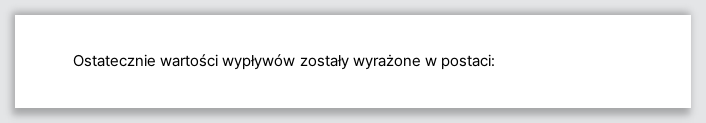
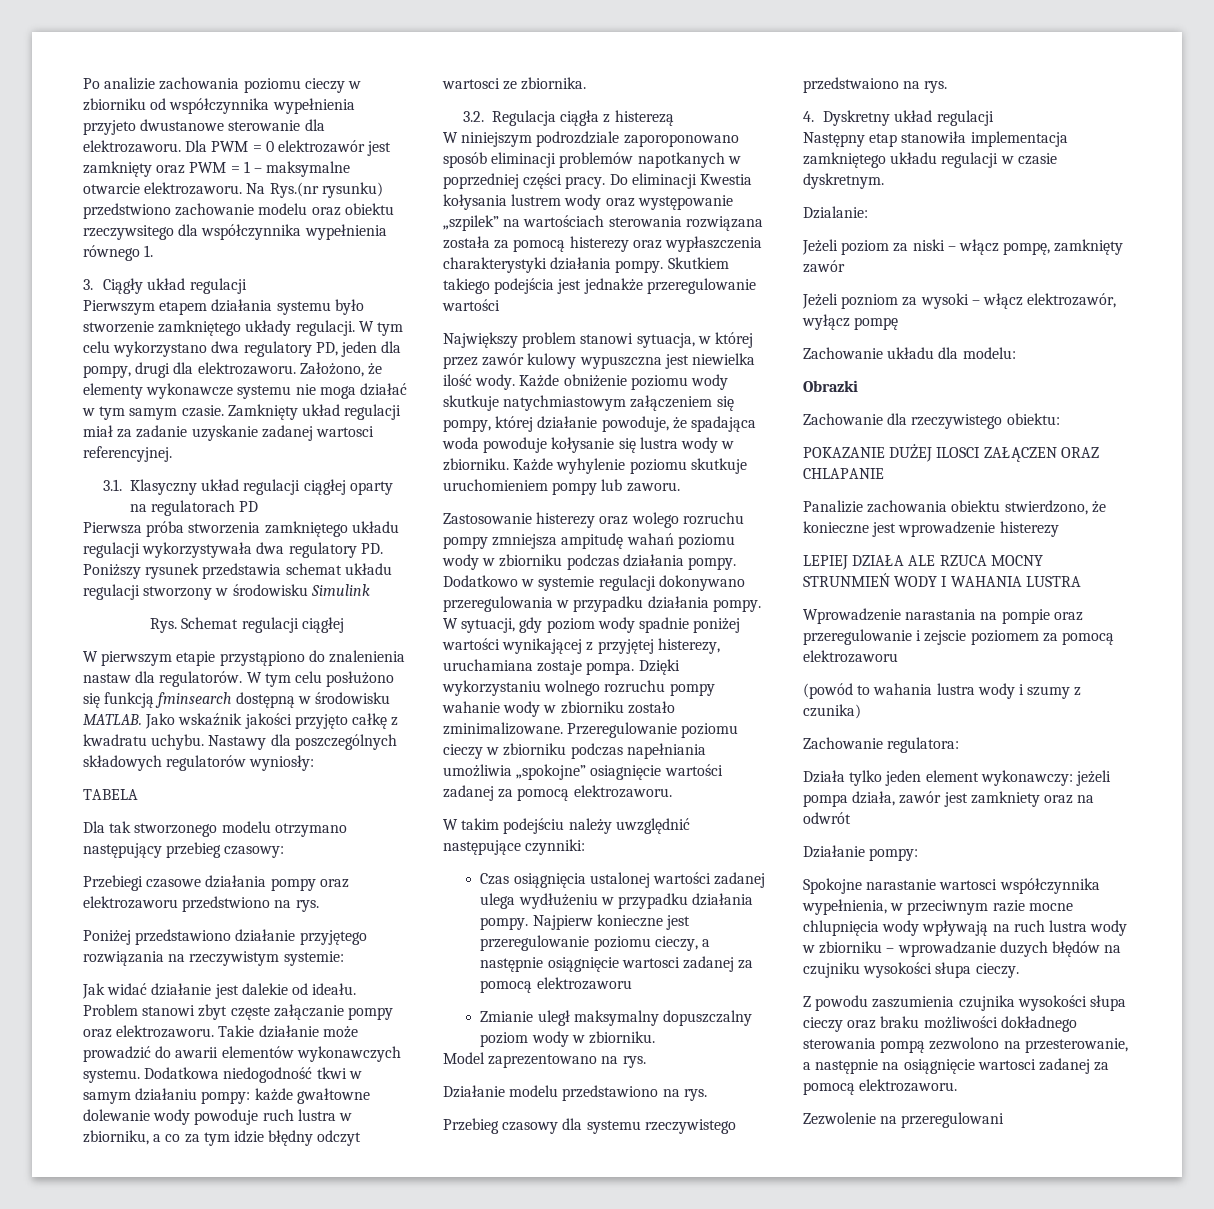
[73,54,496,70] Ostatecznie wartości wypływów zostały wyrażone w postaci: -> [83,77,361,93] [83,98,355,114] [83,119,325,135] [83,140,392,156] [83,161,351,177] [83,182,383,198] [83,203,394,219] [83,224,387,240] [83,245,154,261] [83,278,247,294] [83,299,364,315] [83,320,403,336] [83,341,402,357] [83,362,382,378] [83,383,407,399] [82,404,402,420] [83,425,374,441] [83,446,172,462] [103,479,393,495] [130,500,259,516] [83,521,399,537] [83,542,383,558] [83,563,392,579] [83,584,370,600] [150,617,344,633] [83,650,405,666] [83,671,395,687] [83,692,390,708] [83,713,399,729] [83,734,397,750] [83,755,315,771] [83,789,138,800] [83,821,347,837] [83,842,285,858] [83,875,349,891] [83,896,319,912] [83,929,367,945] [83,951,344,966] [82,983,357,999] [83,1004,393,1020] [83,1025,358,1038] [83,1046,401,1062] [83,1067,362,1083] [83,1088,370,1104] [83,1109,352,1125] [83,1130,362,1146] [442,77,587,90] [463,110,674,126] [443,131,739,147] [443,152,741,168] [443,173,752,189] [443,194,733,210] [443,215,763,231] [443,236,762,252] [443,257,729,273] [443,278,756,294] [442,299,500,311] [443,332,753,348] [443,353,755,369] [443,374,728,390] [443,395,734,411] [443,416,756,432] [442,437,735,453] [443,458,747,474] [443,479,680,495] [443,512,744,528] [443,533,735,549] [442,554,736,570] [443,575,745,591] [443,596,761,612] [443,617,741,633] [442,638,720,654] [443,659,680,675] [442,680,715,696] [442,701,675,717] [443,722,739,738] [443,743,706,759] [443,764,723,780] [443,785,672,801] [443,818,690,834] [443,839,586,855] [480,872,766,888] [480,893,754,909] [480,914,690,930] [480,935,710,951] [480,956,754,972] [480,977,632,993] [480,1010,752,1026] [480,1031,655,1047] [443,1052,646,1068] [443,1085,707,1101] [443,1118,736,1134] [803,77,948,93] [803,110,994,126] [803,131,1068,147] [803,152,1057,168] [803,173,884,189] [803,206,868,219] [802,239,1124,255] [803,260,845,273] [802,293,1117,309] [802,314,899,330] [803,347,1016,359] [803,380,858,392] [803,413,1060,429] [803,444,1099,462] [803,468,884,479] [803,500,1106,515] [803,521,1059,537] [803,555,1043,570] [803,573,1081,587] [803,608,1083,624] [803,629,1114,645] [803,650,898,663] [803,683,1082,699] [803,704,861,719] [803,737,960,753] [803,770,1111,786] [803,791,1095,807] [803,812,851,824] [803,845,919,861] [803,878,1100,894] [802,899,1073,915] [803,920,1128,936] [802,941,1122,957] [803,962,1019,978] [803,995,1126,1011] [803,1016,1077,1032] [803,1037,1128,1053] [803,1058,1110,1074] [803,1079,958,1095] [803,1112,1005,1128] Po analizie zachowania poziomu cieczy w zbiorniku od współczynnika wypełnienia przyjeto dwustanowe sterowanie dla elektrozaworu. Dla PWM = 0 elektrozawór jest zamknięty oraz PWM = 1 – maksymalne otwarcie elektrozaworu. Na Rys.(nr rysunku) przedstwiono zachowanie modelu oraz obiektu rzeczywsitego dla współczynnika wypełnienia równego 1. // 3. Ciągły układ regulacji // Pierwszym etapem działania systemu było stworzenie zamkniętego układy regulacji. W tym celu wykorzystano dwa regulatory PD, jeden dla pompy, drugi dla elektrozaworu. Założono, że elementy wykonawcze systemu nie moga działać w tym samym czasie. Zamknięty układ regulacji miał za zadanie uzyskanie zadanej wartosci referencyjnej. // 3.1. Klasyczny układ regulacji ciągłej oparty na regulatorach PD // Pierwsza próba stworzenia zamkniętego układu regulacji wykorzystywała dwa regulatory PD. Poniższy rysunek przedstawia schemat układu regulacji stworzony w środowisku Simulink // Rys. Schemat regulacji ciągłej // W pierwszym etapie przystąpiono do znalenienia nastaw dla regulatorów. W tym celu posłużono się funkcją fminsearch dostępną w środowisku MATLAB. Jako wskaźnik jakości przyjęto całkę z kwadratu uchybu. Nastawy dla poszczególnych składowych regulatorów wyniosły: // TABELA // Dla tak stworzonego modelu otrzymano następujący przebieg czasowy: // Przebiegi czasowe działania pompy oraz elektrozaworu przedstwiono na rys. // Poniżej przedstawiono działanie przyjętego rozwiązania na rzeczywistym systemie: // Jak widać działanie jest dalekie od ideału. Problem stanowi zbyt częste załączanie pompy oraz elektrozaworu. Takie działanie może prowadzić do awarii elementów wykonawczych systemu. Dodatkowa niedogodność tkwi w samym działaniu pompy: każde gwałtowne dolewanie wody powoduje ruch lustra w zbiorniku, a co za tym idzie błędny odczyt wartosci ze zbiornika. // 3.2. Regulacja ciągła z histerezą // W niniejszym podrozdziale zaporoponowano sposób eliminacji problemów napotkanych w poprzedniej części pracy. Do eliminacji Kwestia kołysania lustrem wody oraz występowanie „szpilek” na wartościach sterowania rozwiązana została za pomocą histerezy oraz wypłaszczenia charakterystyki działania pompy. Skutkiem takiego podejścia jest jednakże przeregulowanie wartości // Największy problem stanowi sytuacja, w której przez zawór kulowy wypuszczna jest niewielka ilość wody. Każde obniżenie poziomu wody skutkuje natychmiastowym załączeniem się pompy, której działanie powoduje, że spadająca woda powoduje kołysanie się lustra wody w zbiorniku. Każde wyhylenie poziomu skutkuje uruchomieniem pompy lub zaworu. // Zastosowanie histerezy oraz wolego rozruchu pompy zmniejsza ampitudę wahań poziomu wody w zbiorniku podczas działania pompy. Dodatkowo w systemie regulacji dokonywano przeregulowania w przypadku działania pompy. W sytuacji, gdy poziom wody spadnie poniżej wartości wynikającej z przyjętej histerezy, uruchamiana zostaje pompa. Dzięki wykorzystaniu wolnego rozruchu pompy wahanie wody w zbiorniku zostało zminimalizowane. Przeregulowanie poziomu cieczy w zbiorniku podczas napełniania umożliwia „spokojne” osiagnięcie wartości zadanej za pomocą elektrozaworu. // W takim podejściu należy uwzględnić następujące czynniki: // Czas osiągnięcia ustalonej wartości zadanej ulega wydłużeniu w przypadku działania pompy. Najpierw konieczne jest przeregulowanie poziomu cieczy, a następnie osiągnięcie wartosci zadanej za pomocą elektrozaworu // Zmianie uległ maksymalny dopuszczalny poziom wody w zbiorniku. // Model zaprezentowano na rys. // Działanie modelu przedstawiono na rys. // Przebieg czasowy dla systemu rzeczywistego przedstwaiono na rys. // 4. Dyskretny układ regulacji // Następny etap stanowiła implementacja zamkniętego układu regulacji w czasie dyskretnym. // Dzialanie: // Jeżeli poziom za niski – włącz pompę, zamknięty zawór // Jeżeli pozniom za wysoki – włącz elektrozawór, wyłącz pompę // Zachowanie układu dla modelu: // Obrazki // Zachowanie dla rzeczywistego obiektu: // POKAZANIE DUŻEJ ILOSCI ZAŁĄCZEN ORAZ CHLAPANIE // Panalizie zachowania obiektu stwierdzono, że konieczne jest wprowadzenie histerezy // LEPIEJ DZIAŁA ALE RZUCA MOCNY STRUNMIEŃ WODY I WAHANIA LUSTRA // Wprowadzenie narastania na pompie oraz przeregulowanie i zejscie poziomem za pomocą elektrozaworu // (powód to wahania lustra wody i szumy z czunika) // Zachowanie regulatora: // Działa tylko jeden element wykonawczy: jeżeli pompa działa, zawór jest zamkniety oraz na odwrót // Działanie pompy: // Spokojne narastanie wartosci współczynnika wypełnienia, w przeciwnym razie mocne chlupnięcia wody wpływają na ruch lustra wody w zbiorniku – wprowadzanie duzych błędów na czujniku wysokości słupa cieczy. // Z powodu zaszumienia czujnika wysokości słupa cieczy oraz braku możliwości dokładnego sterowania pompą zezwolono na przesterowanie, a następnie na osiągnięcie wartosci zadanej za pomocą elektrozaworu. // Zezwolenie na przeregulowani

